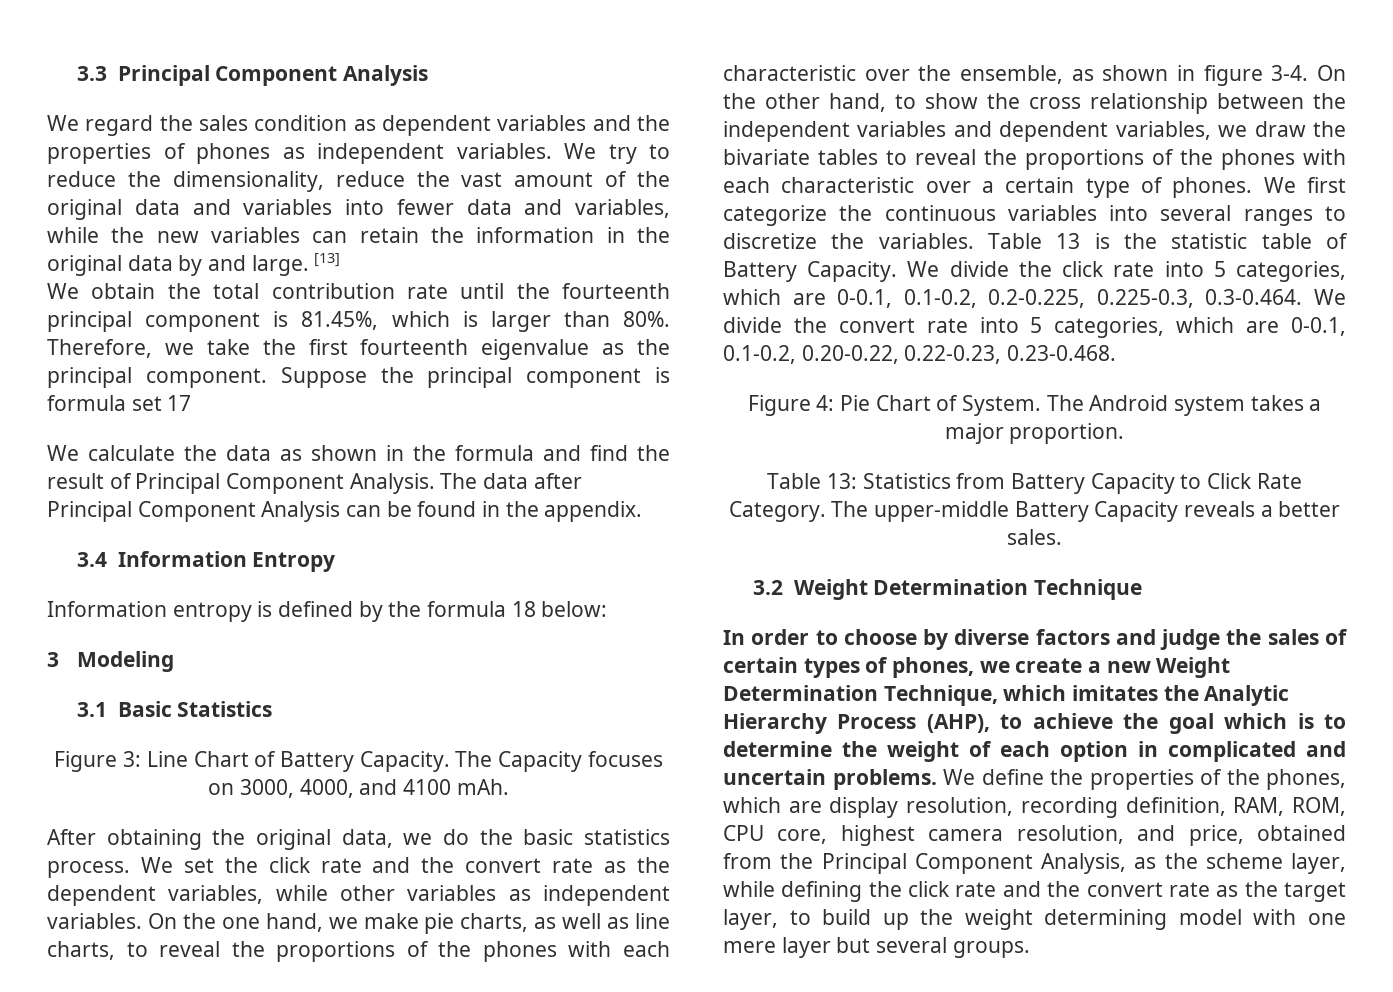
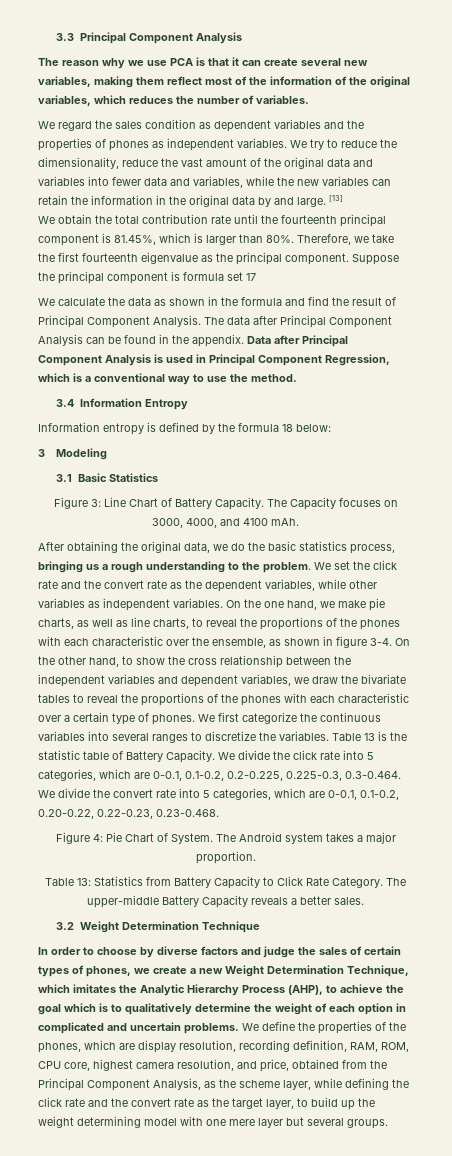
(429, 75) none -> [38,57,368,69] [38,76,410,88] [38,95,309,106] // The reason why we use PCA is that it can create several new variables, making them reflect most of the information of the original variables, which reduces the number of variables.
(643, 511) none -> [247,335,348,347] [38,354,390,366] [38,373,297,385] Data after Principal Component Analysis is used in Principal Component Regression, which is a conventional way to use the method.
[47,861,130,878] process. -> [350,544,395,554] [38,561,311,573] process, bringing us a rough understanding to the problem.
(1346, 721) none -> [125,1003,192,1015] qualitatively

